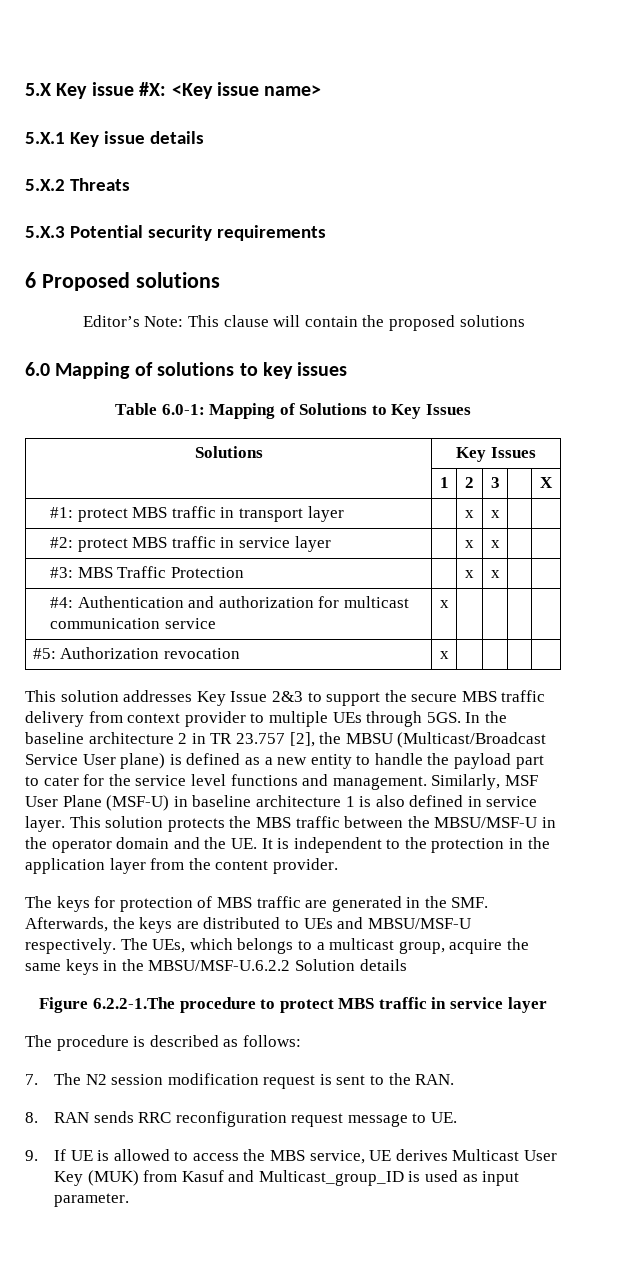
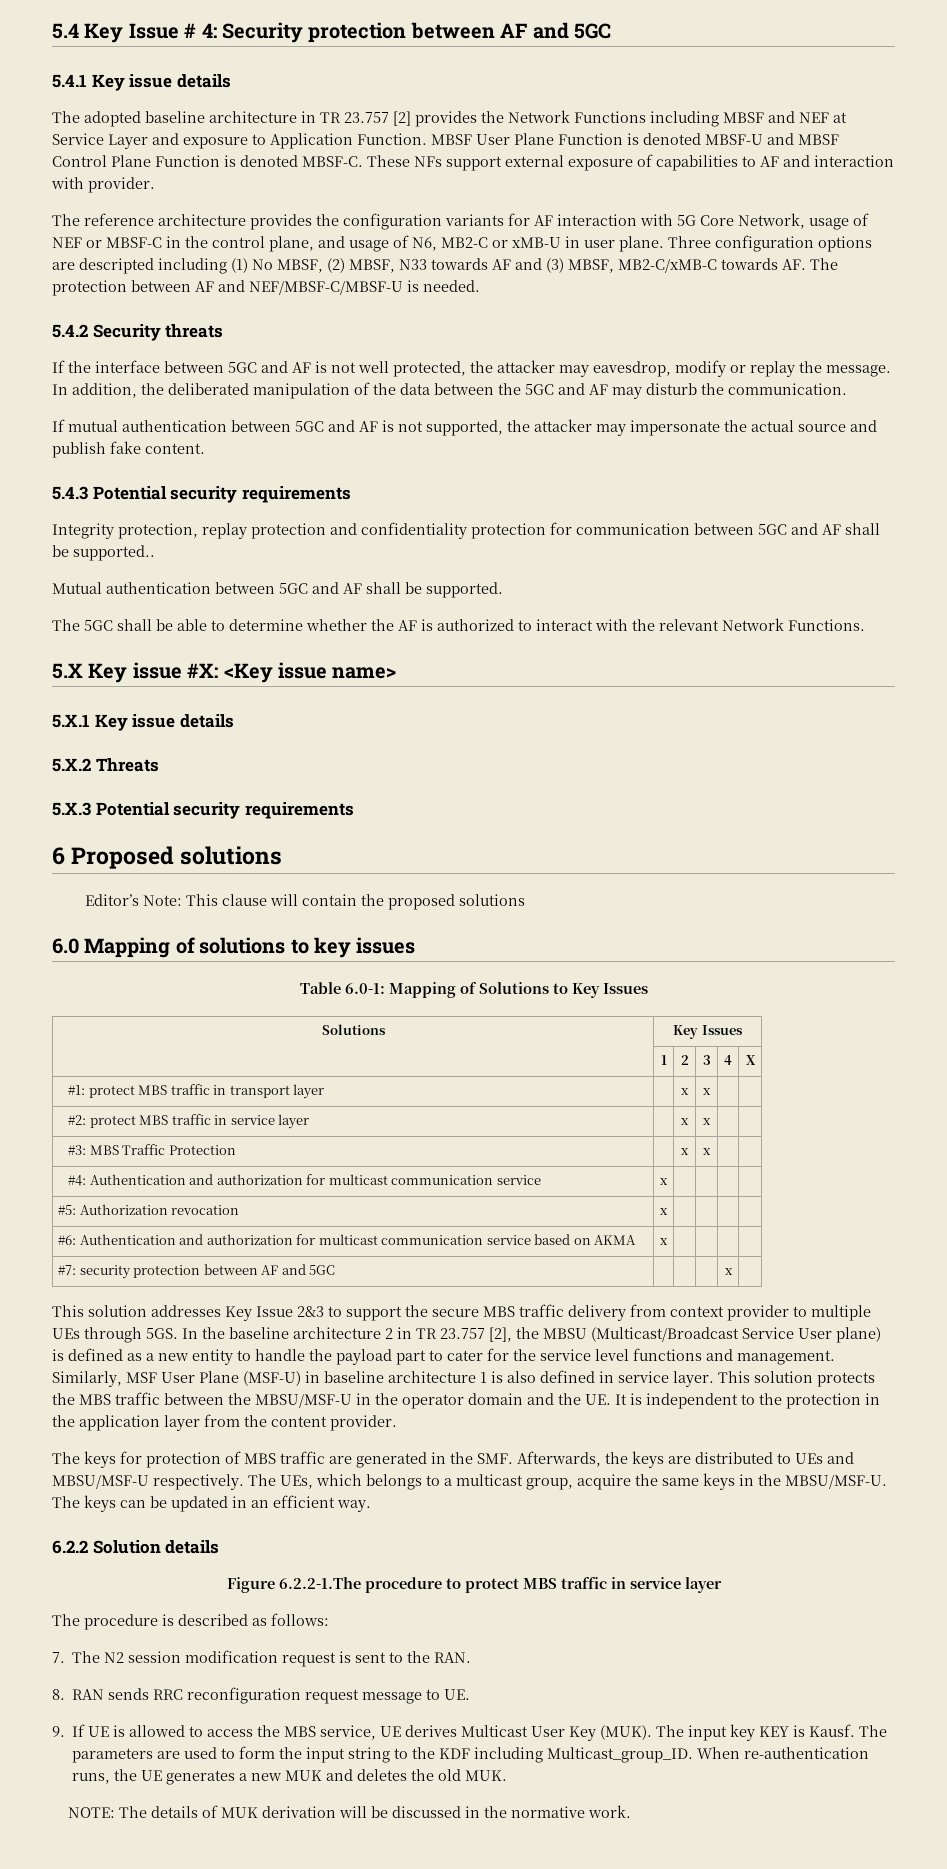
(25, 89) none -> [52,22,611,43] [52,74,231,91] [52,110,847,127] [52,133,839,149] [52,154,894,171] [51,177,155,193] [52,213,869,230] [52,235,872,252] [52,258,838,274] [52,280,480,296] [52,324,224,341] [52,360,891,377] [52,382,847,399] [52,419,877,436] [52,441,205,458] [52,486,351,503] [52,522,880,539] [52,545,155,561] [52,582,503,598] [52,618,865,631] 5.4 Key Issue # 4: Security protection between AF and 5GC // 5.4.1 Key issue details // The adopted baseline architecture in TR 23.757 [2] provides the Network Functions including MBSF and NEF at Service Layer and exposure to Application Function. MBSF User Plane Function is denoted MBSF-U and MBSF Control Plane Function is denoted MBSF-C. These NFs support external exposure of capabilities to AF and interaction with provider. // The reference architecture provides the configuration variants for AF interaction with 5G Core Network, usage of NEF or MBSF-C in the control plane, and usage of N6, MB2-C or xMB-U in user plane. Three configuration options are descripted including (1) No MBSF, (2) MBSF, N33 towards AF and (3) MBSF, MB2-C/xMB-C towards AF. The protection between AF and NEF/MBSF-C/MBSF-U is needed. // 5.4.2 Security threats // If the interface between 5GC and AF is not well protected, the attacker may eavesdrop, modify or replay the message. In addition, the deliberated manipulation of the data between the 5GC and AF may disturb the communication. // If mutual authentication between 5GC and AF is not supported, the attacker may impersonate the actual source and publish fake content. // 5.4.3 Potential security requirements // Integrity protection, replay protection and confidentiality protection for communication between 5GC and AF shall be supported.. // Mutual authentication between 5GC and AF shall be supported. // The 5GC shall be able to determine whether the AF is authorized to interact with the relevant Network Functions. //
(500, 482) none -> [724,1055,732,1065] 4
(449, 655) none -> [58,1234,637,1245] [660,1238,668,1245] [58,1264,336,1279] [724,1268,733,1275] // #6: Authentication and authorization for multicast communication service based on AKMA | x | | | | // #7: security protection between AF and 5GC | | | | x |
[148,960,291,971] MBSU/MSF-U.6.2.2 -> [785,1475,887,1489] [52,1495,371,1512] [52,1540,88,1554] MBSU/MSF-U. The keys can be updated in an efficient way. // 6.2.2
[87,1170,520,1186] [53,1193,129,1207] (MUK) from Kasuf and Multicast_group_ID is used as input parameter. -> [600,1724,888,1741] [72,1746,870,1763] [72,1769,508,1785] [68,1805,632,1818] (MUK). The input key KEY is Kausf. The parameters are used to form the input string to the KDF including Multicast_group_ID. When re-authentication runs, the UE generates a new MUK and deletes the old MUK. // NOTE: The details of MUK derivation will be discussed in the normative work.

